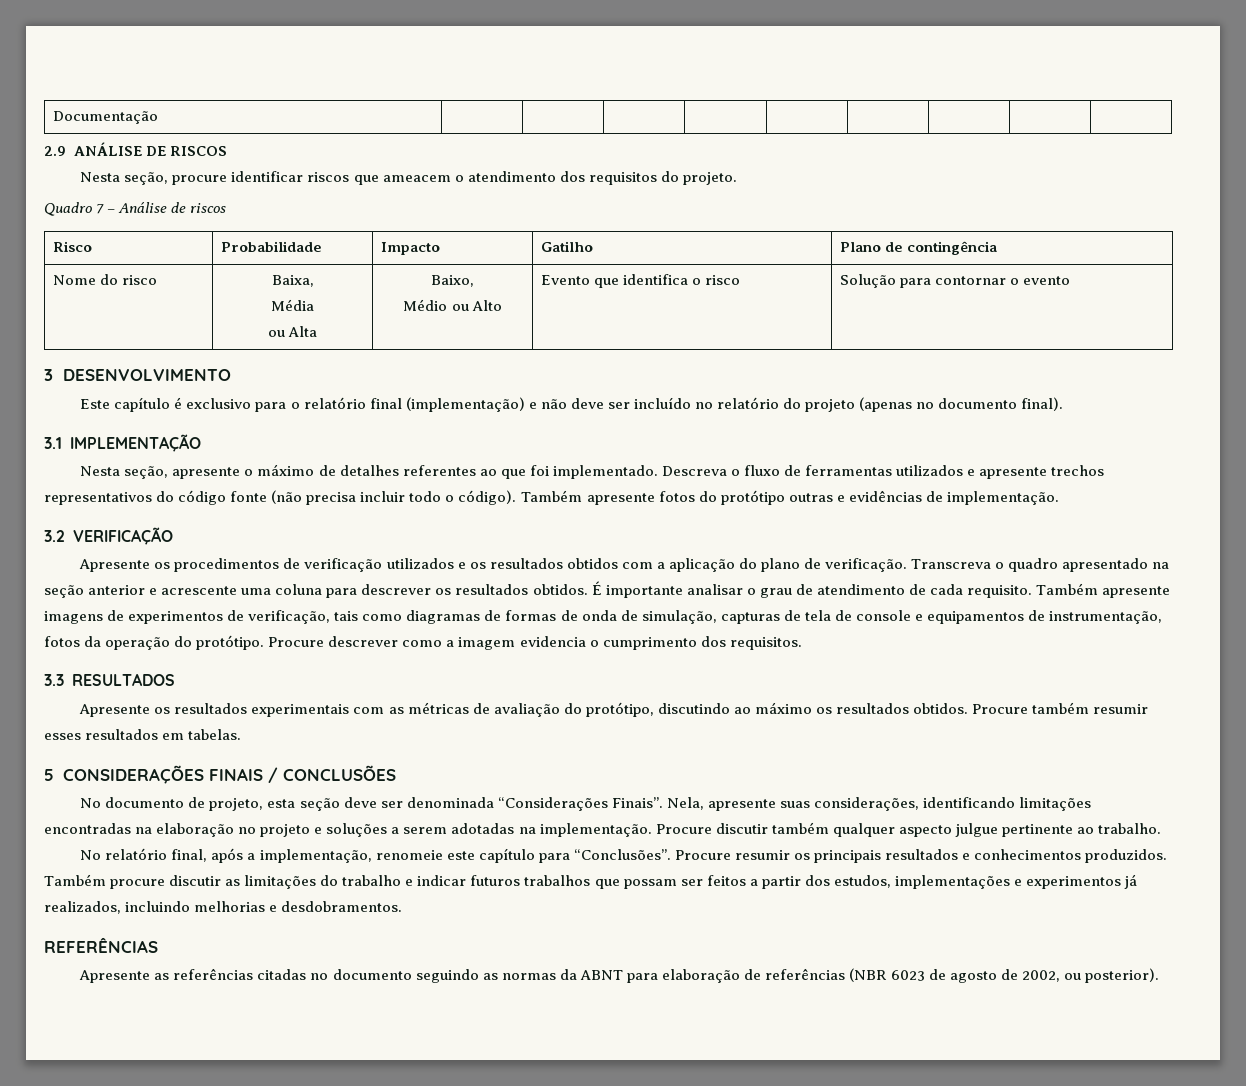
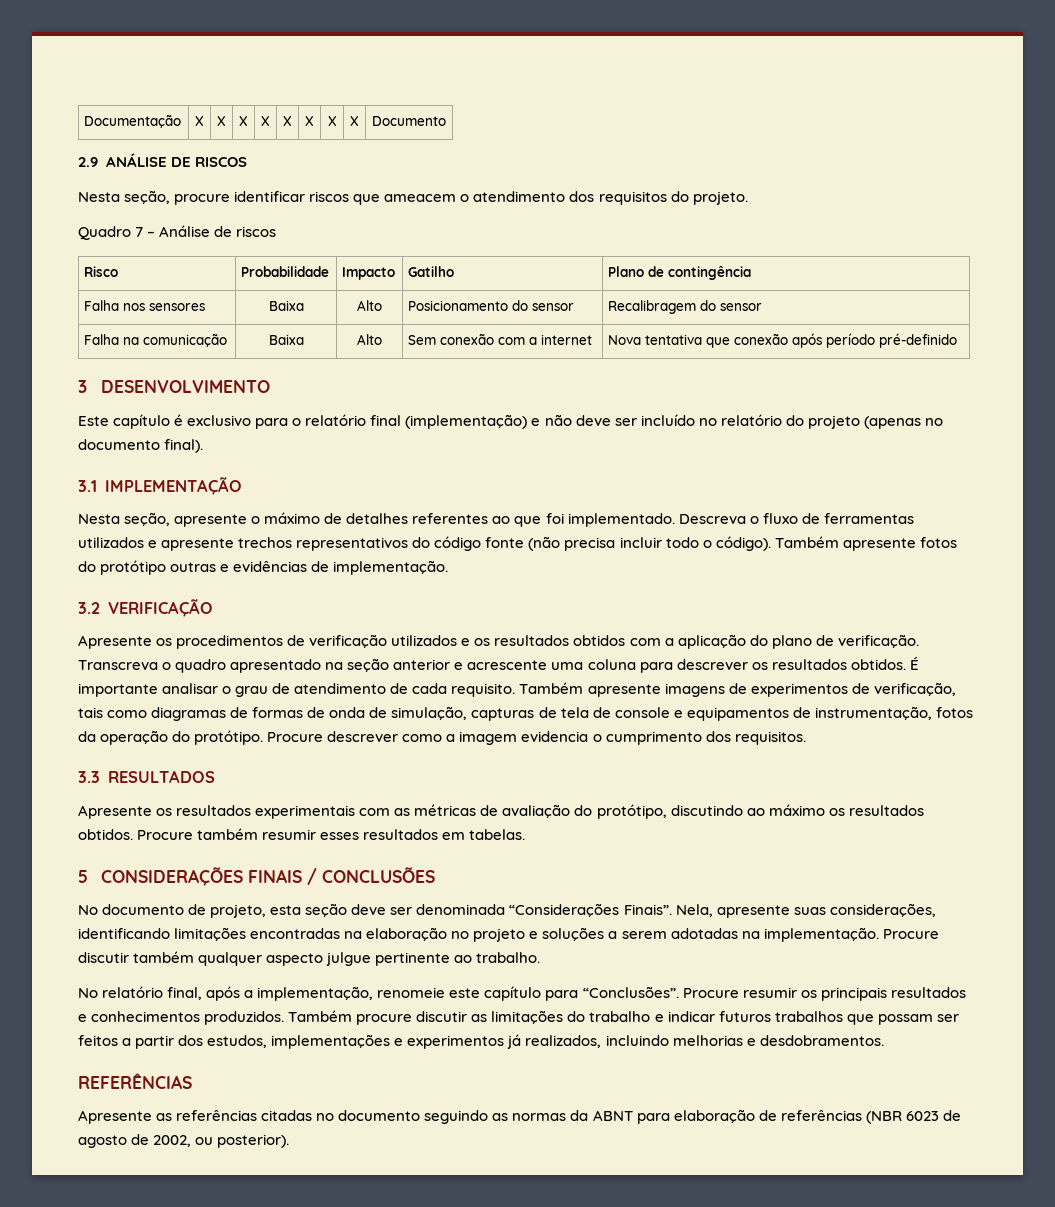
(158, 117) | | | | | | | | -> [195,116,204,126] [217,116,226,126] [239,116,248,126] [261,116,270,126] [283,116,292,126] [305,116,314,126] [327,116,337,126] [350,116,359,126] [372,116,446,126] X | X | X | X | X | X | X | X | Documento
[52,274,157,285] [271,275,314,287] [271,299,314,311] [267,326,318,337] [431,275,474,287] [403,299,502,311] [540,274,741,288] [839,274,1071,288] Nome do risco | Baixa, // Média // ou Alta | Baixo, // Médio ou Alto | Evento que identifica o risco | Solução para contornar o evento -> [84,300,206,311] [268,300,304,311] [357,300,382,311] [408,300,575,311] [608,300,763,314] [84,333,228,347] [268,334,304,345] [357,334,382,345] [408,333,593,345] [608,333,958,348] Falha nos sensores | Baixa | Alto | Posicionamento do sensor | Recalibragem do sensor // Falha na comunicação | Baixa | Alto | Sem conexão com a internet | Nova tentativa que conexão após período pré-definido

